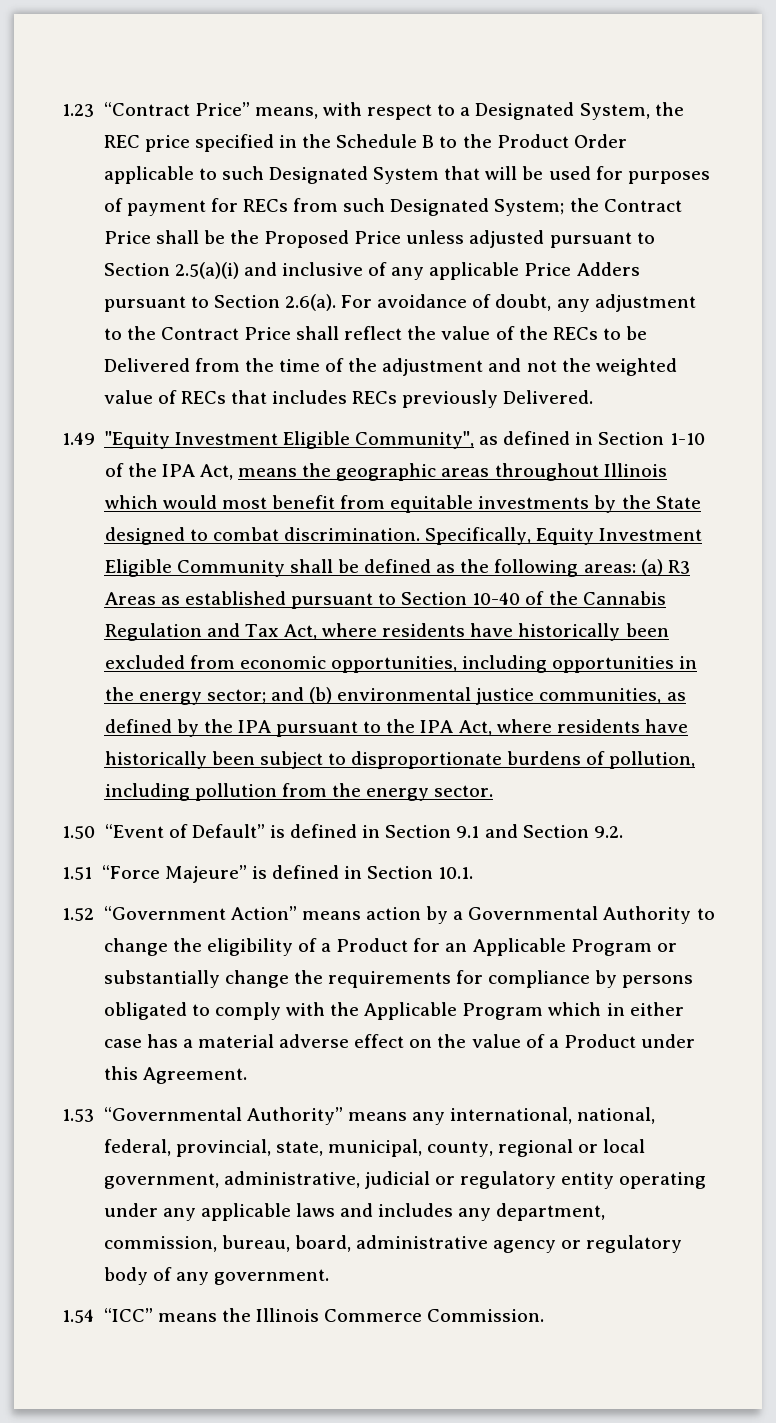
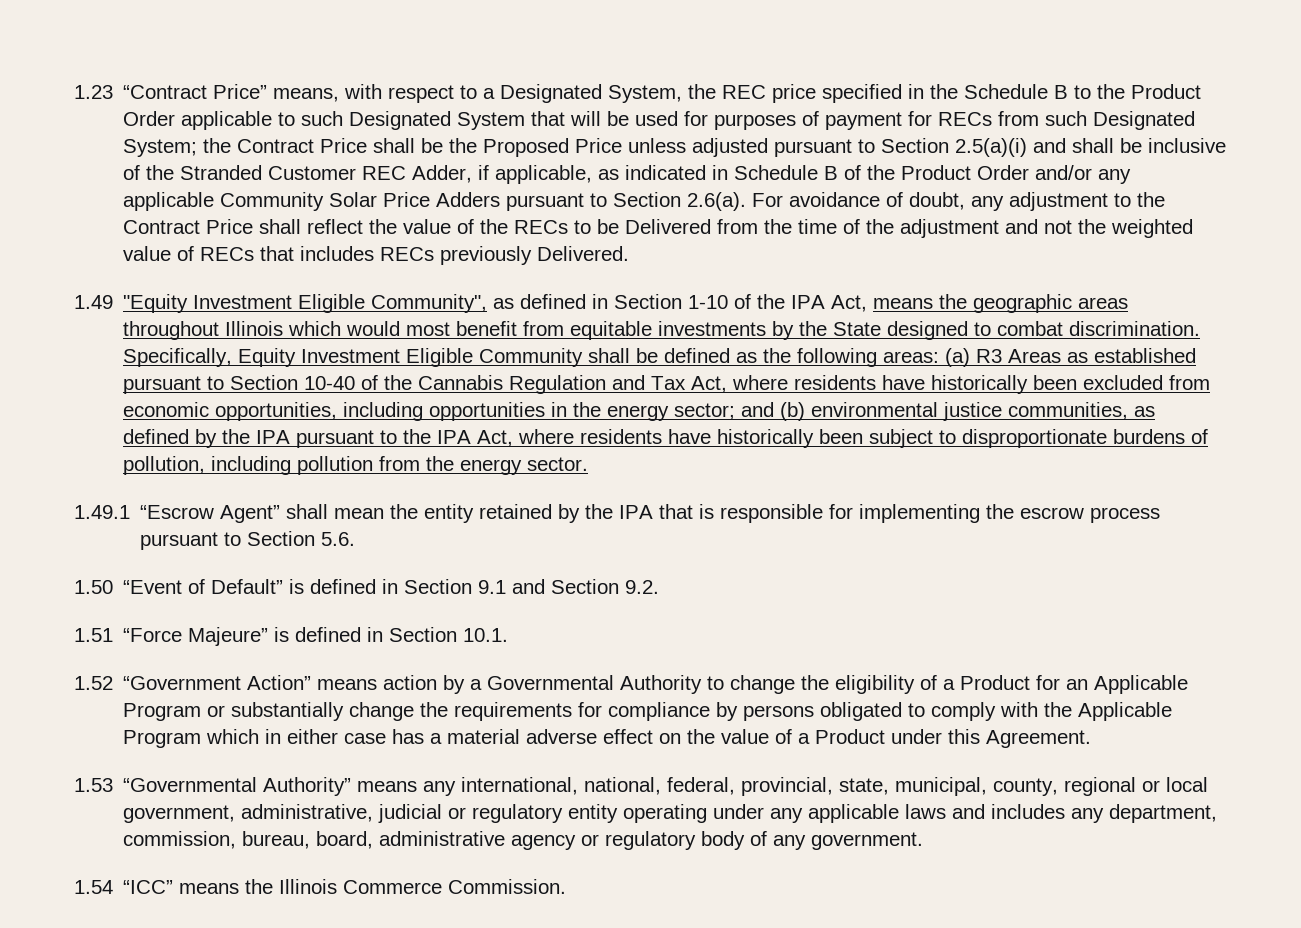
[281,262,520,280] inclusive of any applicable -> [1072,138,1227,153] [123,165,1132,184] [123,192,378,211] shall be inclusive of the Stranded Customer REC Adder, if applicable, as indicated in Schedule B of the Product Order and/or any applicable Community Solar
(494, 791) none -> [74,504,1161,523] [140,531,356,550] // 1.49.1 “Escrow Agent” shall mean the entity retained by the IPA that is responsible for implementing the escrow process pursuant to Section 5.6.

